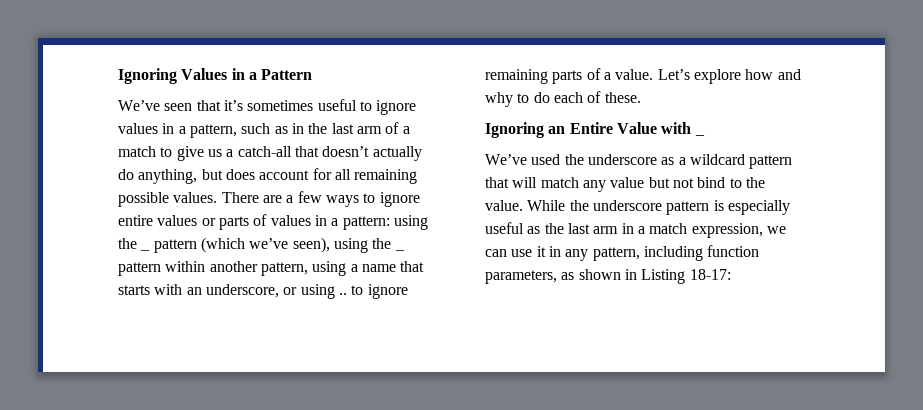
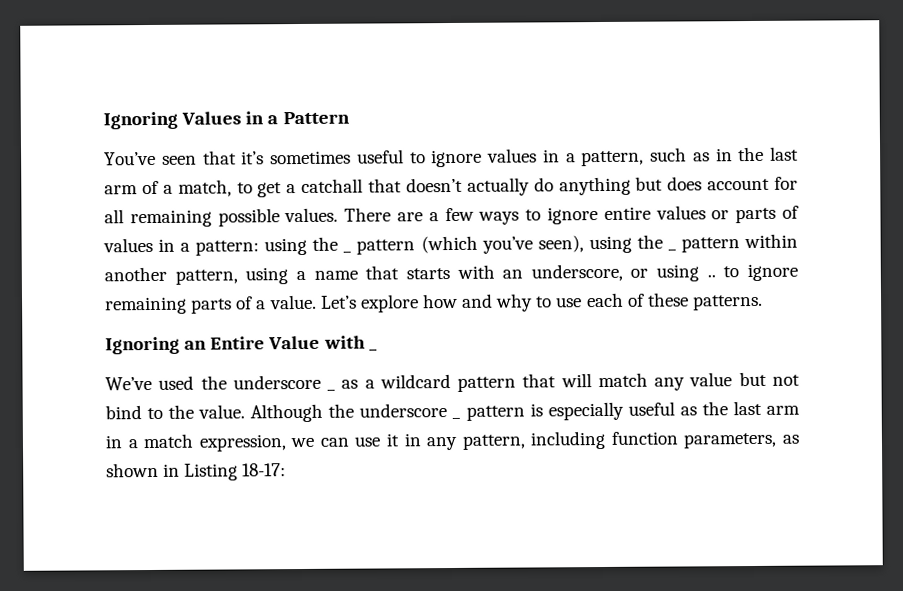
[118,100,160,111] We’ve -> [104,151,156,166] You’ve
[118,146,292,161] match to give us a catch-all -> [177,178,364,198] match, to get a catchall
[138,169,198,184] anything, -> [558,176,631,196] anything
[249,238,289,249] we’ve -> [481,236,533,254] you’ve
[533,92,550,103] do -> [556,297,583,308] use
[604,92,641,103] these. -> [646,292,763,311] these patterns.
(657, 159) none -> [327,388,337,391] _
[527,200,662,211] While the underscore -> [250,403,462,423] Although the underscore _

